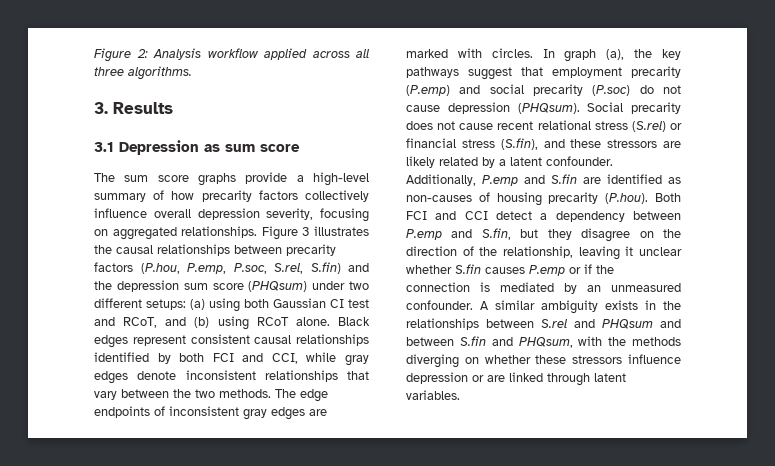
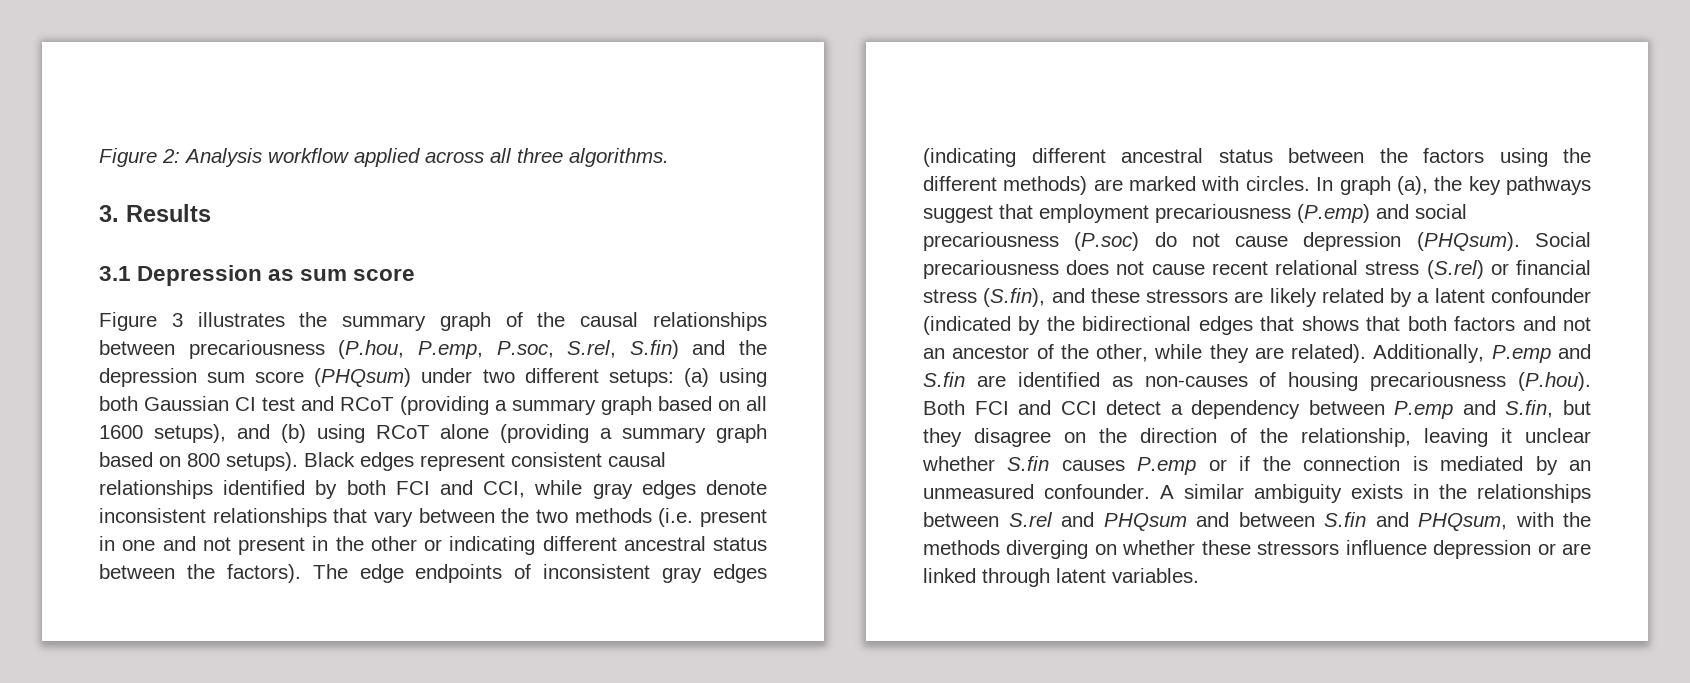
[94,172,369,186] [94,190,369,202] [94,208,369,222] [94,226,369,240] The sum score graphs provide a high-level summary of how precarity factors collectively influence overall depression severity, focusing on aggregated relationships. Figure 3 illustrates -> [99,312,523,331] Figure 3 illustrates the summary graph of
[286,244,336,256] [94,262,133,272] precarity factors -> [188,340,325,359] precariousness
[123,316,330,330] RCoT, and (b) using RCoT alone. -> [340,396,767,415] [99,424,767,443] [99,452,298,471] RCoT (providing a summary graph based on all 1600 setups), and (b) using RCoT alone (providing a summary graph based on 800 setups).
[219,389,271,398] methods. -> [574,508,767,527] [99,536,767,555] [99,564,301,583] methods (i.e. present in one and not present in the other or indicating different ancestral status between the factors).
(305, 413) none -> [923,148,1591,167] [923,176,1088,195] (indicating different ancestral status between the factors using the different methods)
[631,66,681,78] precarity -> [1155,204,1291,223] precariousness
[533,84,583,96] precarity -> [923,232,1059,251] precariousness
[631,102,681,114] precarity -> [923,260,1059,279] precariousness
[546,156,613,166] confounder. -> [1491,288,1591,303] [923,316,1591,335] [923,344,1367,363] confounder (indicated by the bidirectional edges that shows that both factors and not an ancestor of the other, while they are related).
[548,192,599,204] precarity -> [1370,372,1507,391] precariousness

